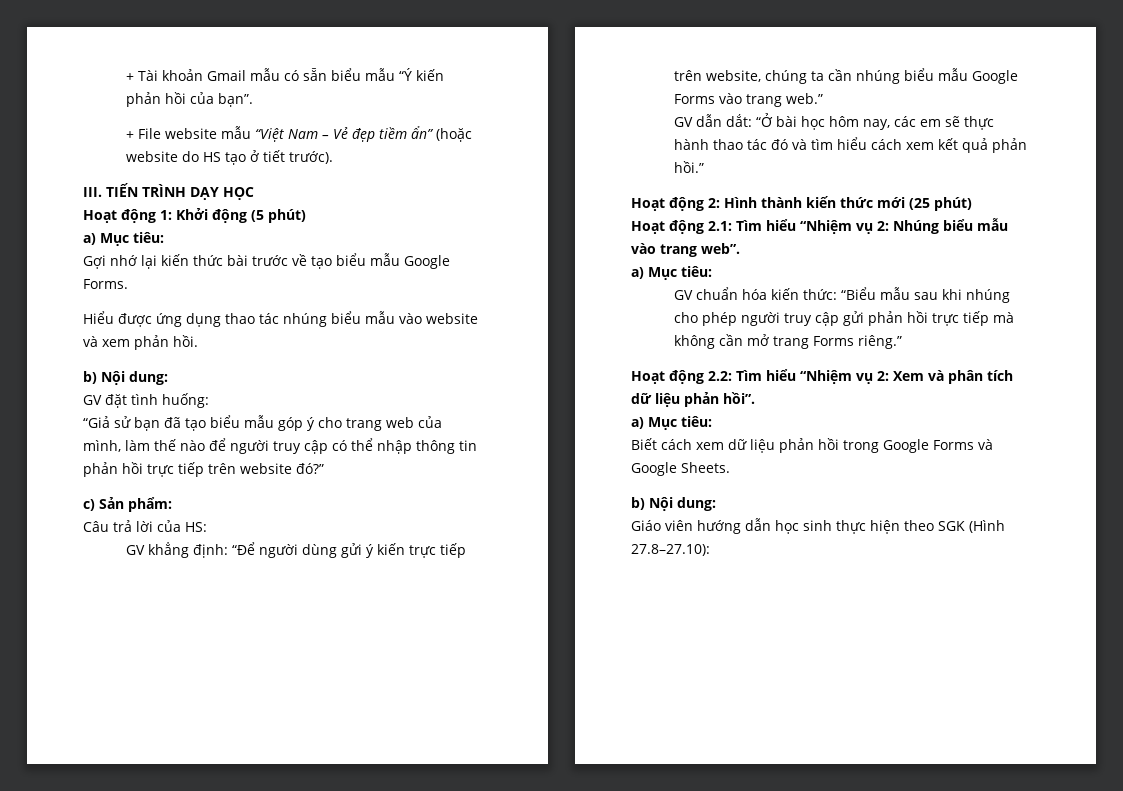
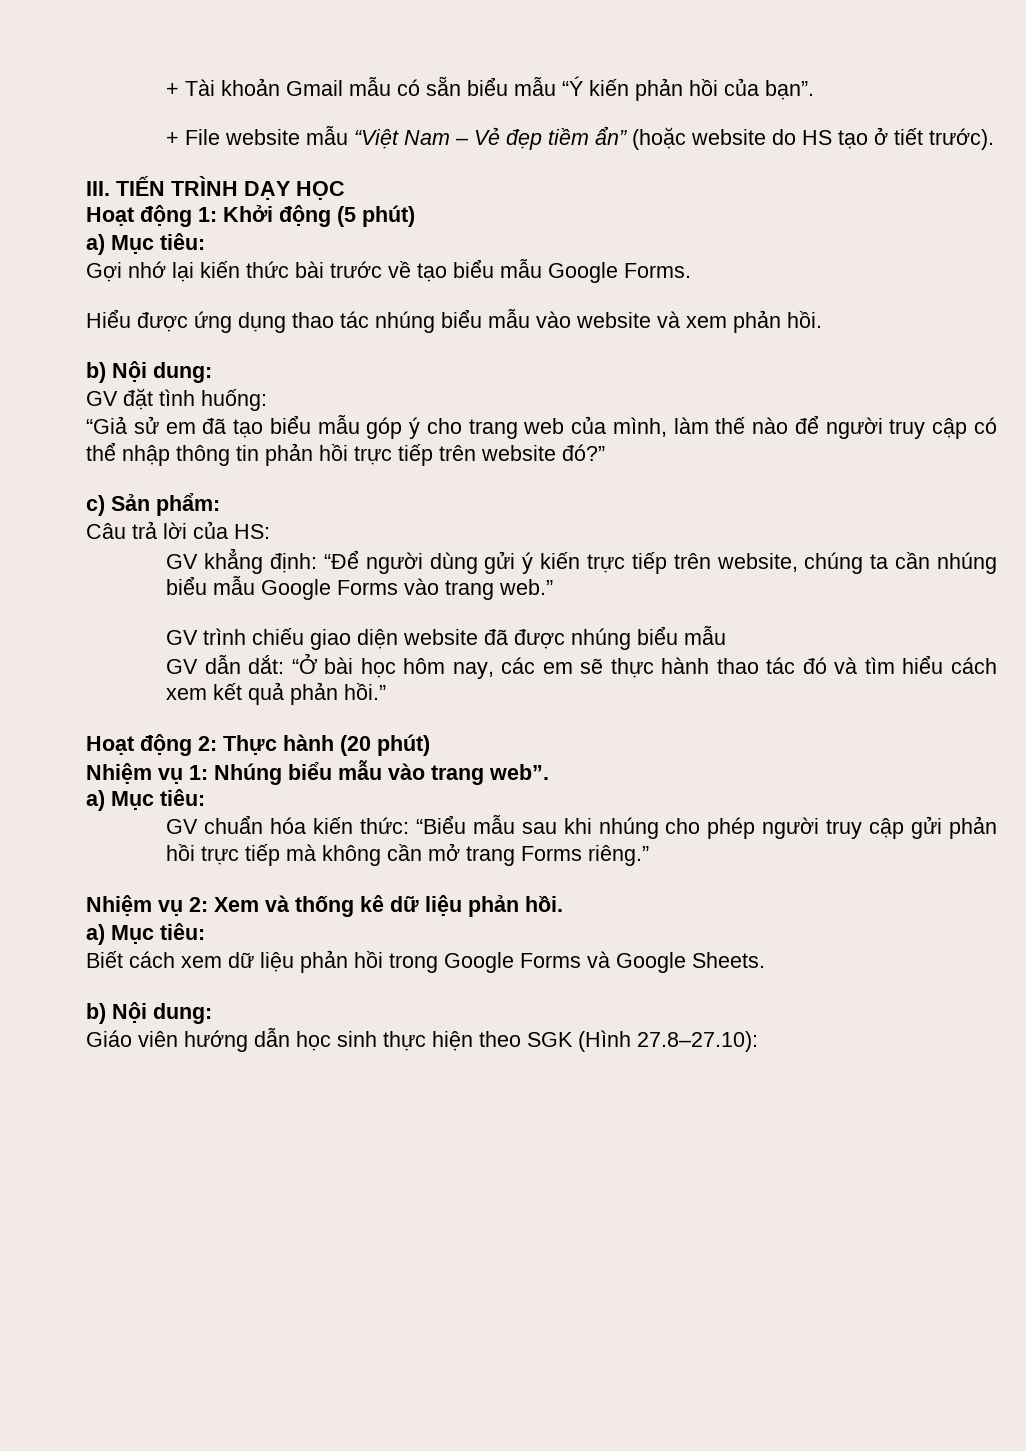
[134,417,160,431] bạn -> [165,422,196,434] em
(823, 98) none -> [166,626,727,650] // GV trình chiếu giao diện website đã được nhúng biểu mẫu
[724,196,972,211] [631,219,889,235] Hình thành kiến thức mới (25 phút) // Hoạt động 2.1: Tìm hiểu “Nhiệm vụ 2: -> [223,734,430,756] [86,763,208,784] Thực hành (20 phút) // Nhiệm vụ 1:
[631,369,852,385] Hoạt động 2.2: Tìm hiểu “Nhiệm -> [86,895,152,916] Nhiệm
[948,370,1013,384] [631,392,755,408] phân tích dữ liệu phản hồi”. -> [295,895,563,917] thống kê dữ liệu phản hồi.

